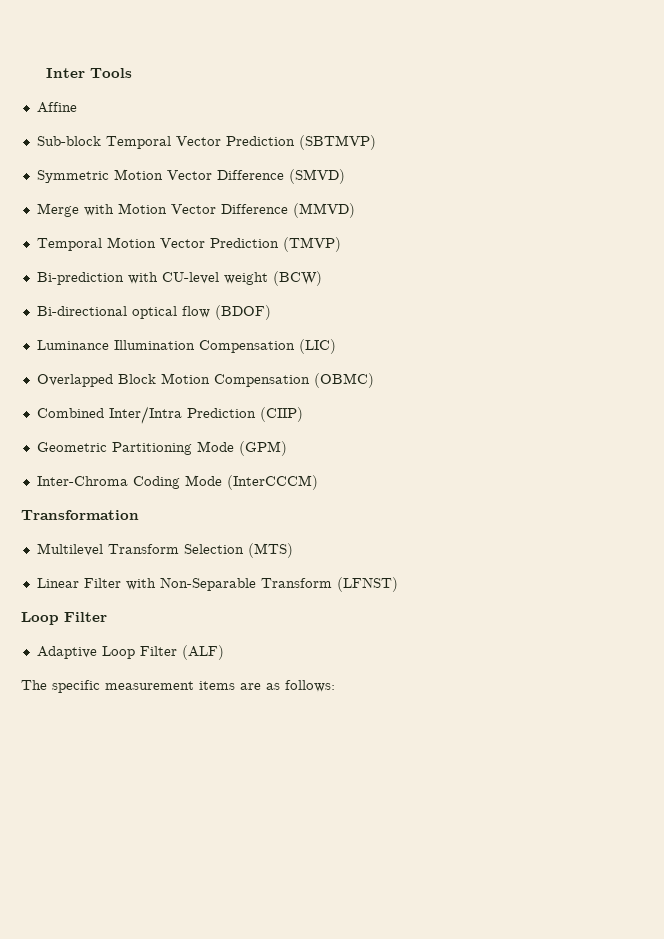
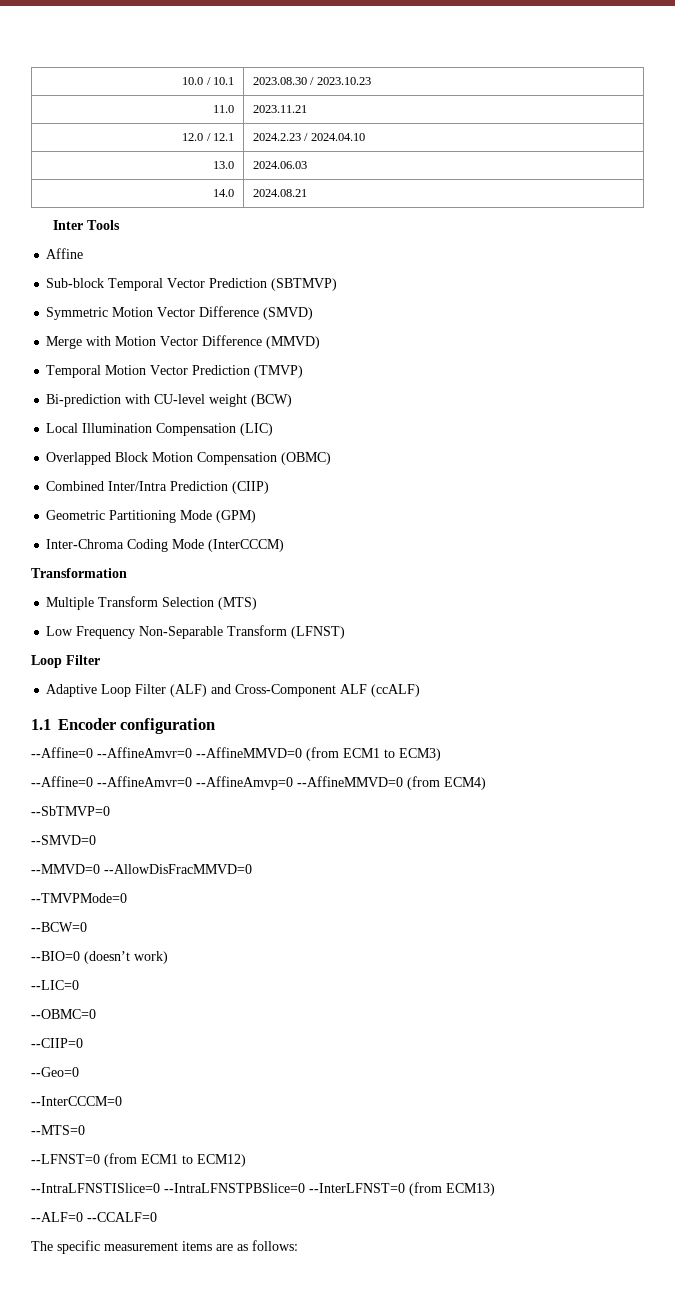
(45, 73) none -> [182,77,235,85] [252,77,371,85] [213,105,235,113] [252,105,307,113] [182,133,235,141] [252,133,365,141] [213,161,235,169] [252,161,307,169] [213,189,235,197] [252,189,307,197] 10.0 / 10.1 | 2023.08.30 / 2023.10.23 // 11.0 | 2023.11.21 // 12.0 / 12.1 | 2024.2.23 / 2024.04.10 // 13.0 | 2024.06.03 // 14.0 | 2024.08.21 //
[36,305,271,320] [36,340,109,350] Bi-directional optical flow (BDOF) // Luminance -> [46,423,79,433] Local
[36,543,103,556] Multilevel -> [46,597,95,610] Multiple
[36,578,156,590] Linear Filter with -> [46,626,136,639] Low Frequency
(224, 652) none -> [211,684,421,697] [31,718,216,734] [31,747,441,761] [31,776,486,790] [31,806,110,816] [31,835,96,845] [31,864,252,874] [31,893,127,903] [31,922,87,932] [31,951,168,964] [31,980,79,990] [31,1009,96,1019] [31,1038,83,1048] [31,1067,79,1077] [31,1096,122,1106] [31,1125,85,1135] [31,1153,246,1167] [31,1182,495,1196] [31,1212,157,1222] and Cross-Component ALF (ccALF) // 1.1 Encoder configuration // --Affine=0 --AffineAmvr=0 --AffineMMVD=0 (from ECM1 to ECM3) // --Affine=0 --AffineAmvr=0 --AffineAmvp=0 --AffineMMVD=0 (from ECM4) // --SbTMVP=0 // --SMVD=0 // --MMVD=0 --AllowDisFracMMVD=0 // --TMVPMode=0 // --BCW=0 // --BIO=0 (doesn’t work) // --LIC=0 // --OBMC=0 // --CIIP=0 // --Geo=0 // --InterCCCM=0 // --MTS=0 // --LFNST=0 (from ECM1 to ECM12) // --IntraLFNSTISlice=0 --IntraLFNSTPBSlice=0 --InterLFNST=0 (from ECM13) // --ALF=0 --CCALF=0

